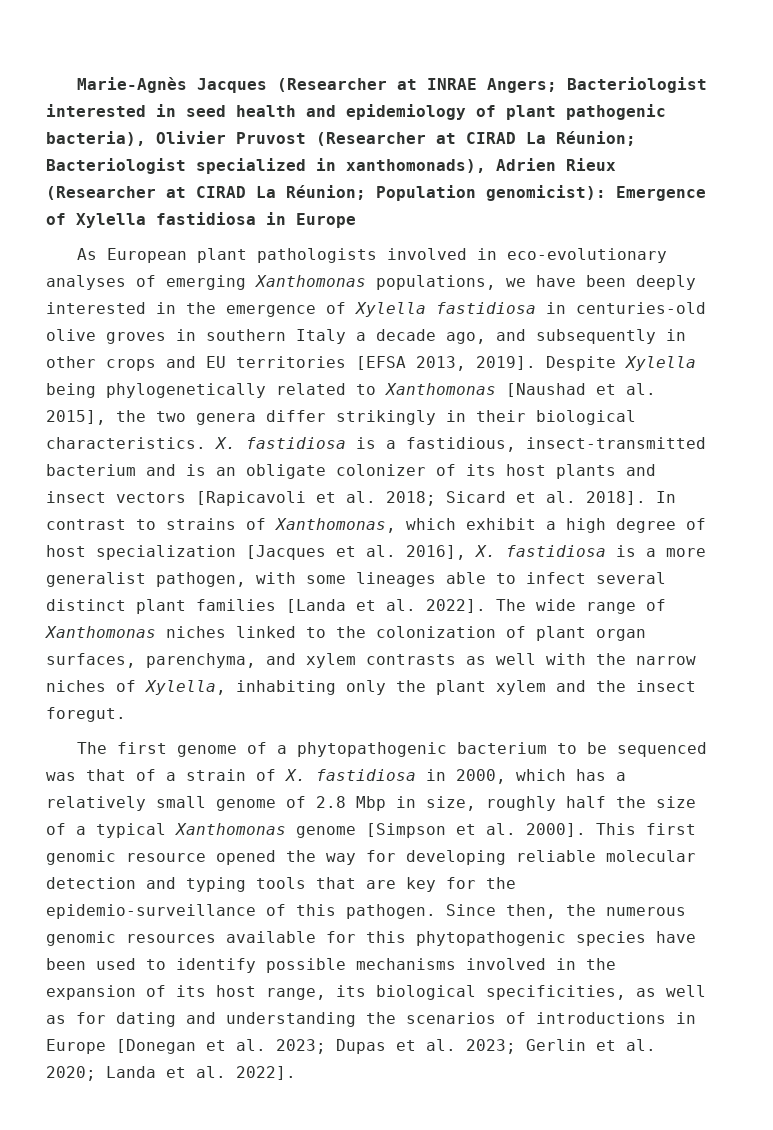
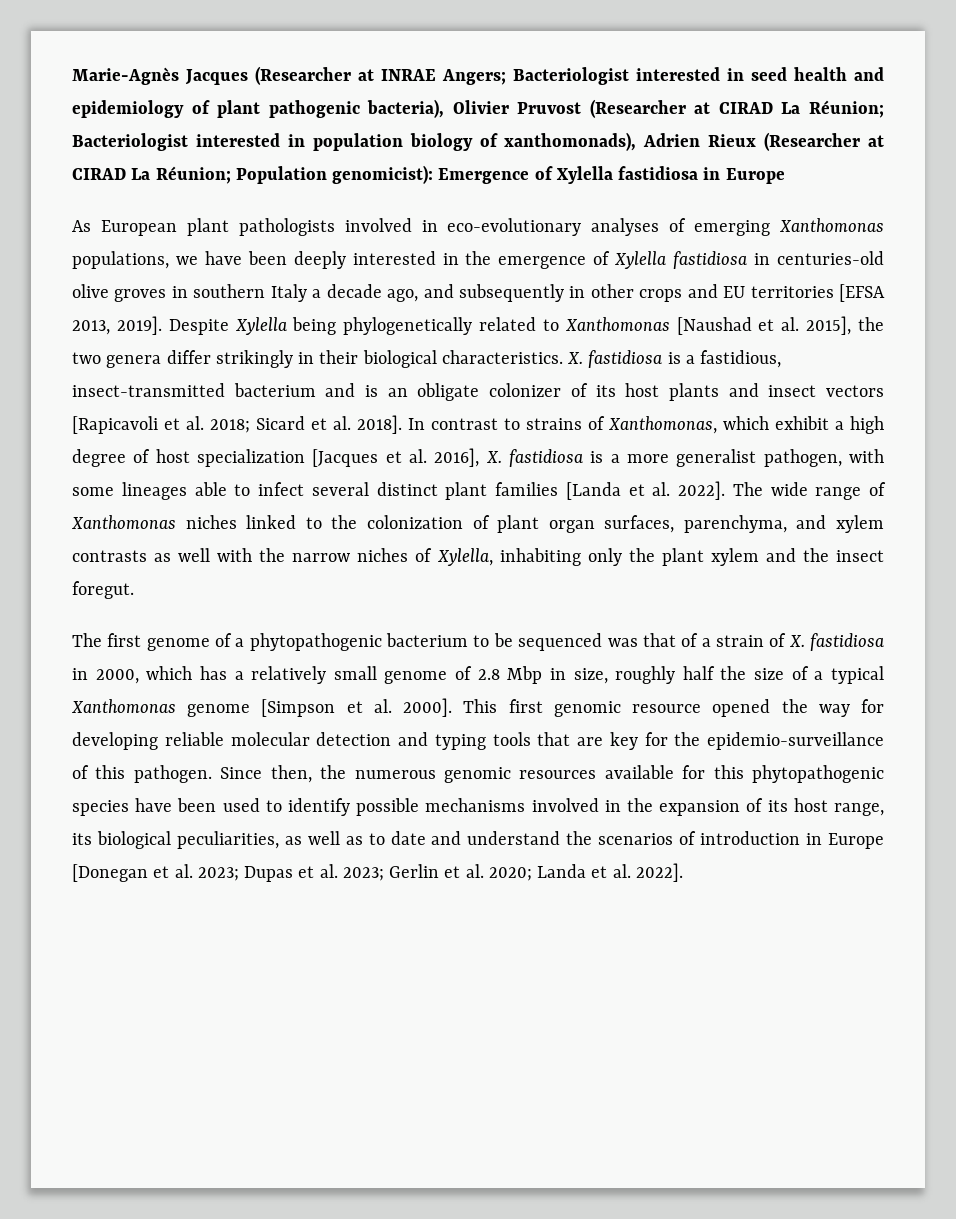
[196,158,336,174] specialized in -> [195,133,498,151] interested in population biology of
[486,985,626,1000] specificities, -> [176,831,279,849] peculiarities,
[76,1012,356,1027] for dating and understanding -> [368,831,561,845] to date and understand
[536,1012,666,1024] introductions -> [700,831,801,845] introduction

